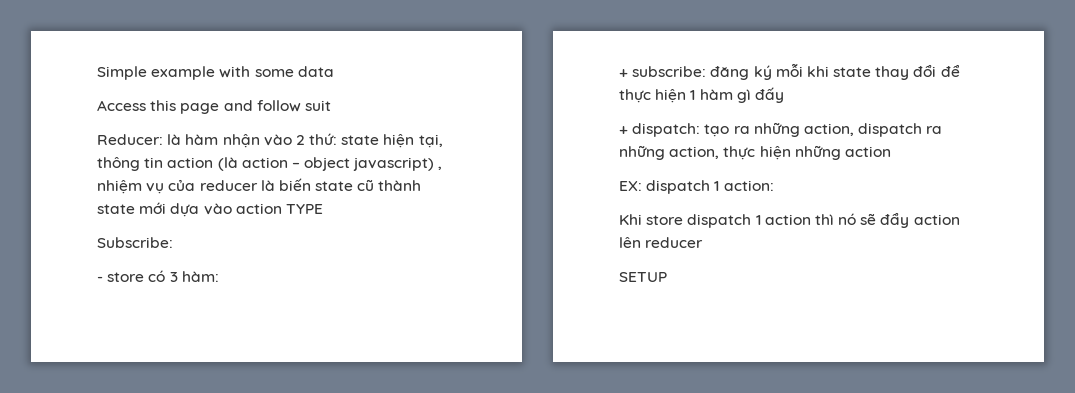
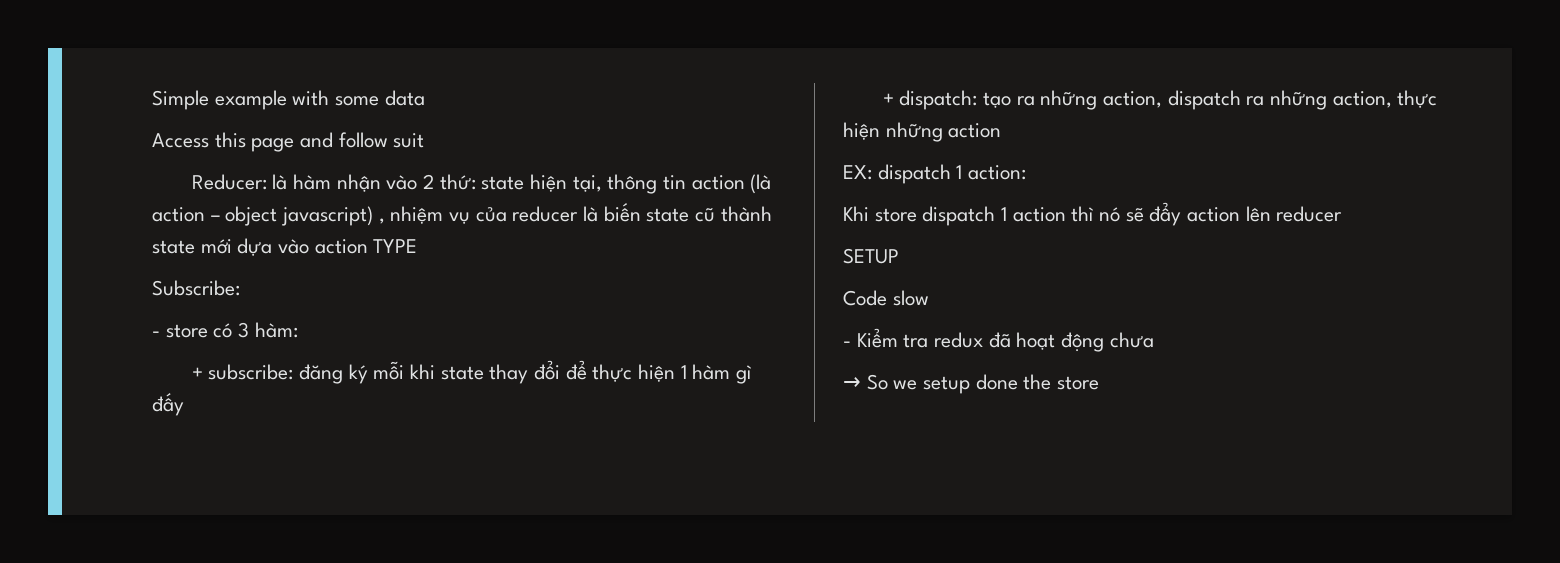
(667, 277) none -> [843,290,929,306] [843,328,1154,352] [843,374,1100,394] // Code slow // - Kiểm tra redux đã hoạt động chưa // → So we setup done the store

